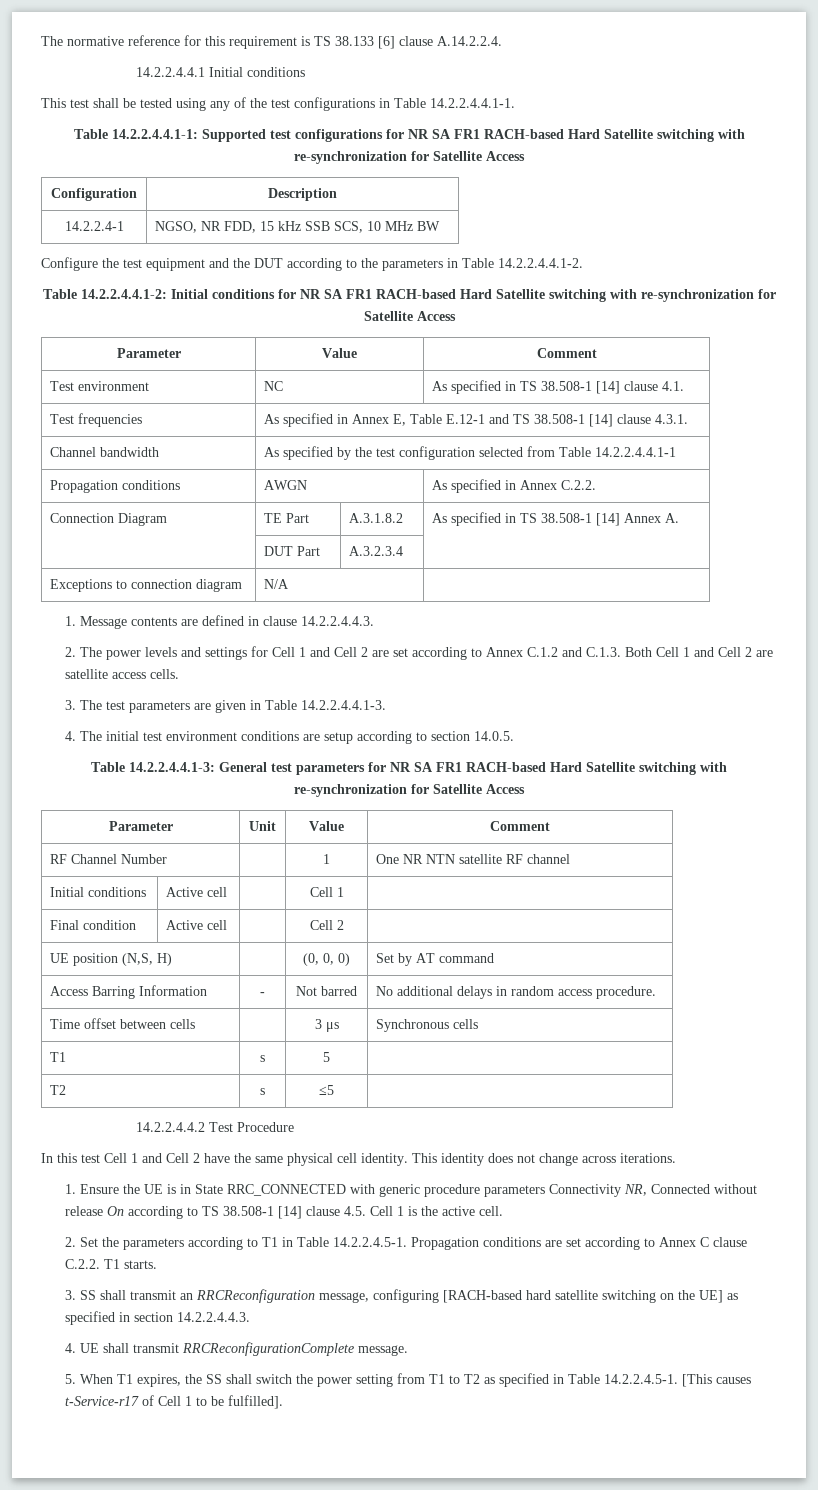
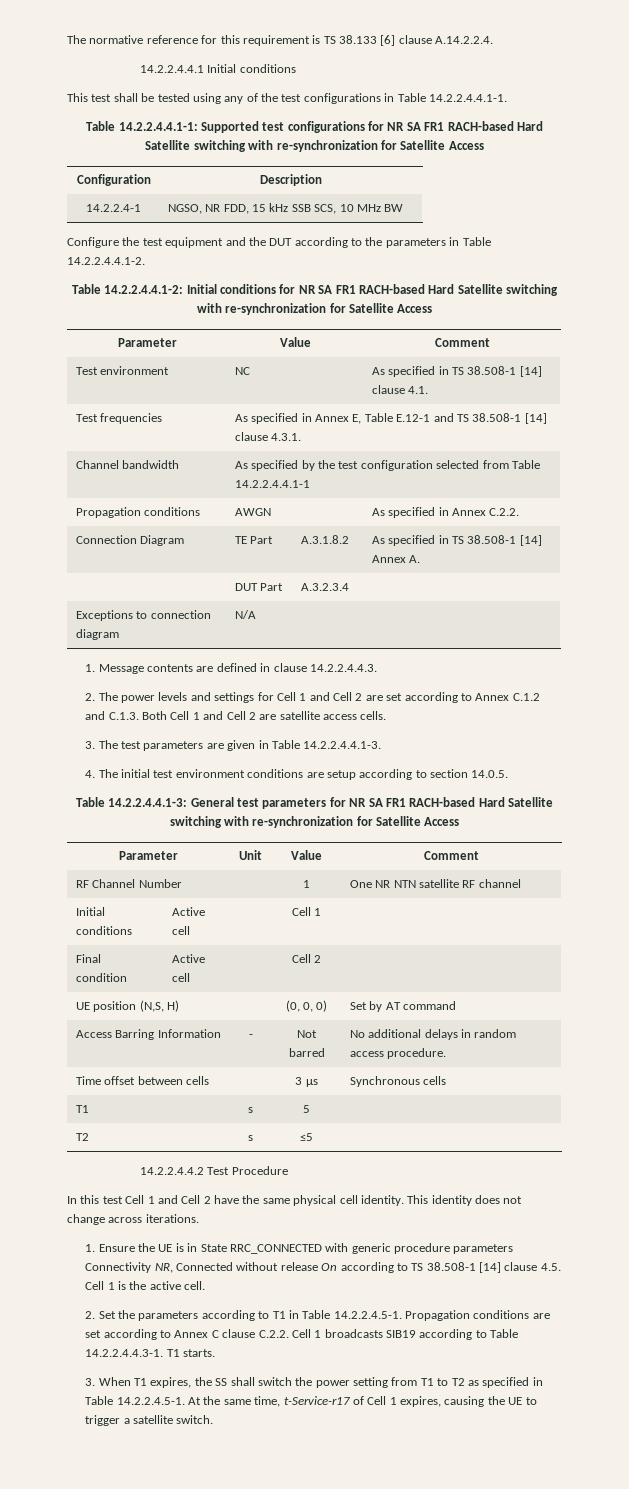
[103,1259,157,1269] [64,1289,738,1303] [64,1311,250,1325] [64,1342,408,1356] [64,1374,76,1384] T1 starts. // 3. SS shall transmit an RRCReconfiguration message, configuring [RACH-based hard satellite switching on the UE] as specified in section 14.2.2.4.4.3. // 4. UE shall transmit RRCReconfigurationComplete message. // 5. -> [291,1329,519,1340] [85,1349,216,1357] [85,1378,96,1386] Cell 1 broadcasts SIB19 according to Table 14.2.2.4.4.3-1. T1 starts. // 3.
[681,1374,751,1387] [64,1395,283,1409] [This causes t-Service-r17 of Cell 1 to be fulfilled]. -> [188,1396,537,1407] [85,1415,214,1426] At the same time, t-Service-r17 of Cell 1 expires, causing the UE to trigger a satellite switch.

